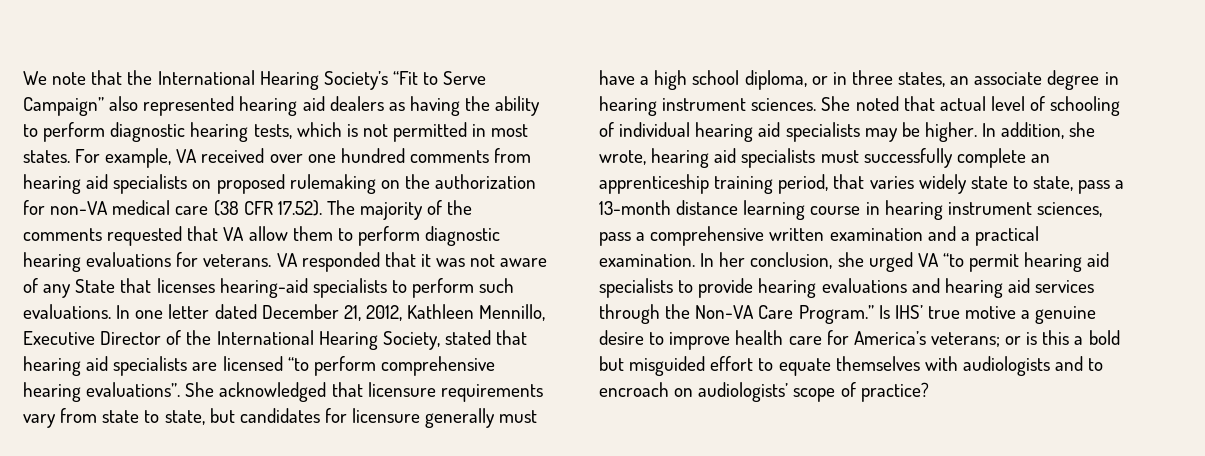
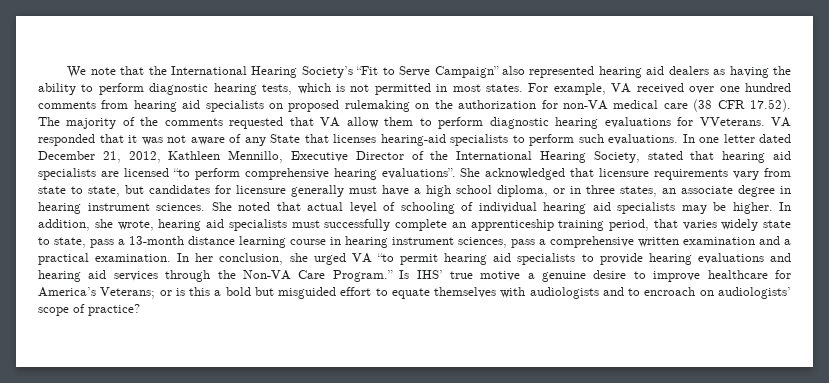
[203,254,272,267] veterans. -> [699,117,765,126] VVeterans.
[735,330,822,345] health care -> [707,270,768,279] healthcare
[930,332,1000,347] veterans; -> [100,287,156,299] Veterans;

